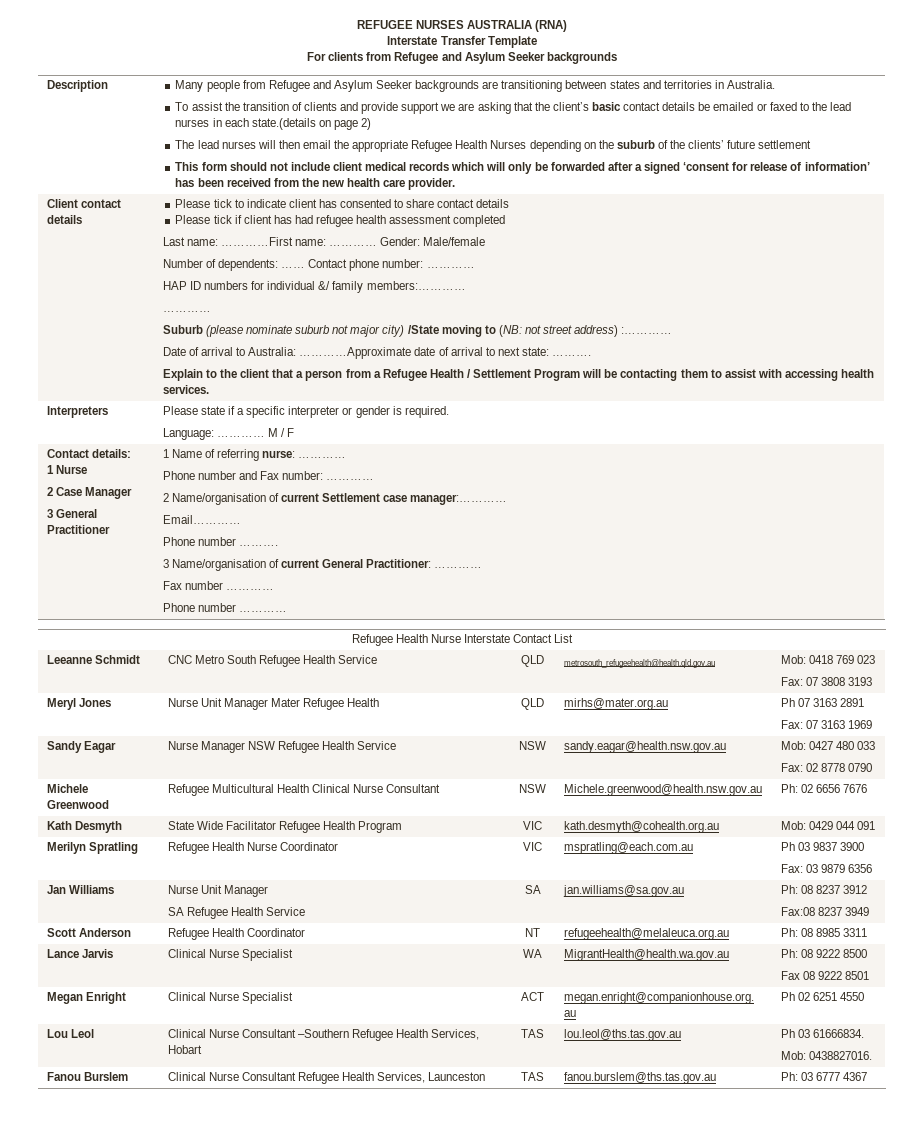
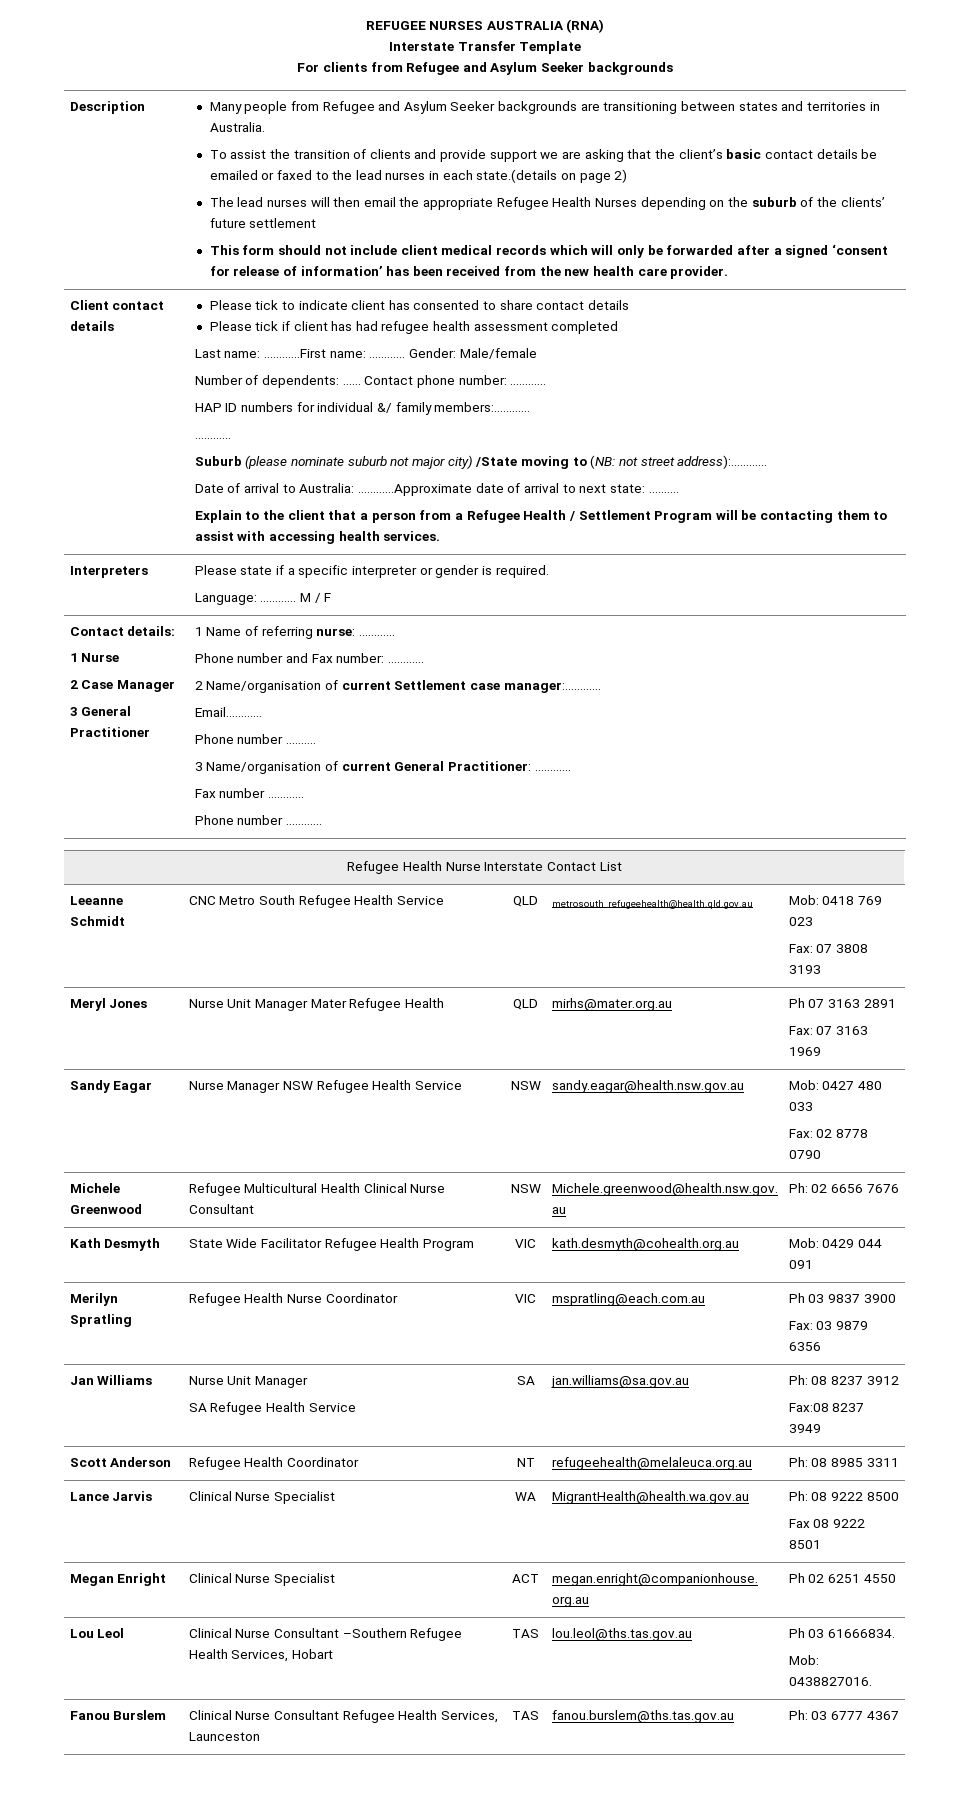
[574,325,673,337] address) :………… -> [677,455,768,469] address):…………

